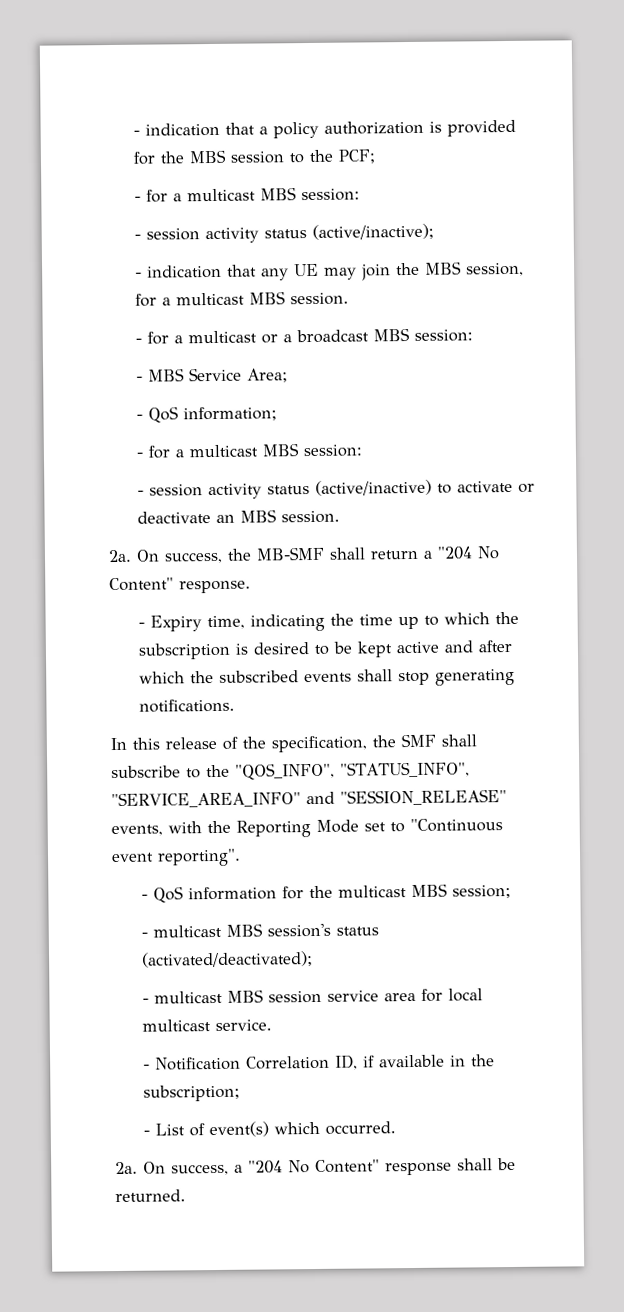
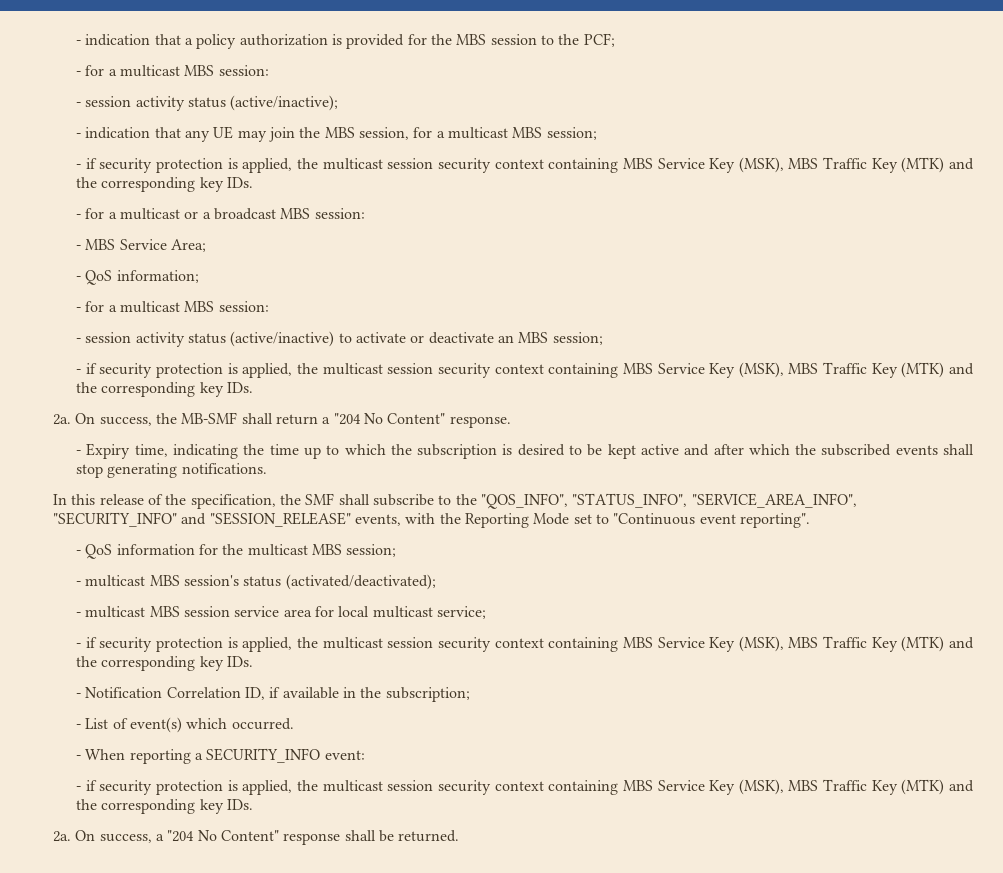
[289,292,349,306] session. -> [546,127,597,140] [76,157,975,173] [76,177,254,192] session; // - if security protection is applied, the multicast session security context containing MBS Service Key (MSK), MBS Traffic Key (MTK) and the corresponding key IDs.
[280,510,340,524] session. -> [552,332,603,345] [76,362,975,378] [76,382,254,397] session; // - if security protection is applied, the multicast session security context containing MBS Service Key (MSK), MBS Traffic Key (MTK) and the corresponding key IDs.
[111,791,302,809] "SERVICE_AREA_INFO" -> [691,493,857,508] [53,512,178,527] "SERVICE_AREA_INFO", "SECURITY_INFO"
[214,1019,272,1032] service. -> [437,606,487,619] [76,636,975,652] [76,656,254,671] service; // - if security protection is applied, the multicast session security context containing MBS Service Key (MSK), MBS Traffic Key (MTK) and the corresponding key IDs.
(396, 1128) none -> [76,748,365,764] [76,779,975,795] [76,799,254,814] // - When reporting a SECURITY_INFO event: // - if security protection is applied, the multicast session security context containing MBS Service Key (MSK), MBS Traffic Key (MTK) and the corresponding key IDs.

